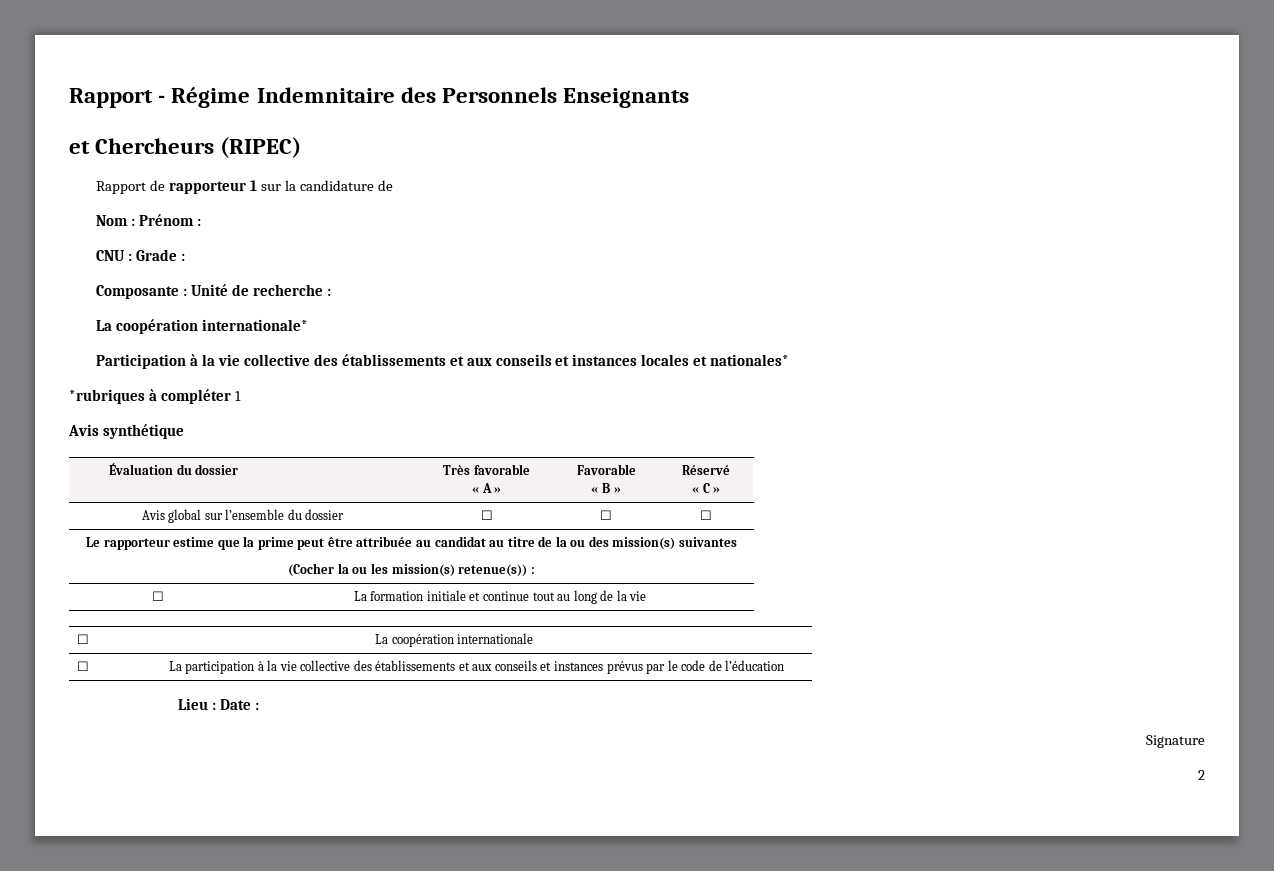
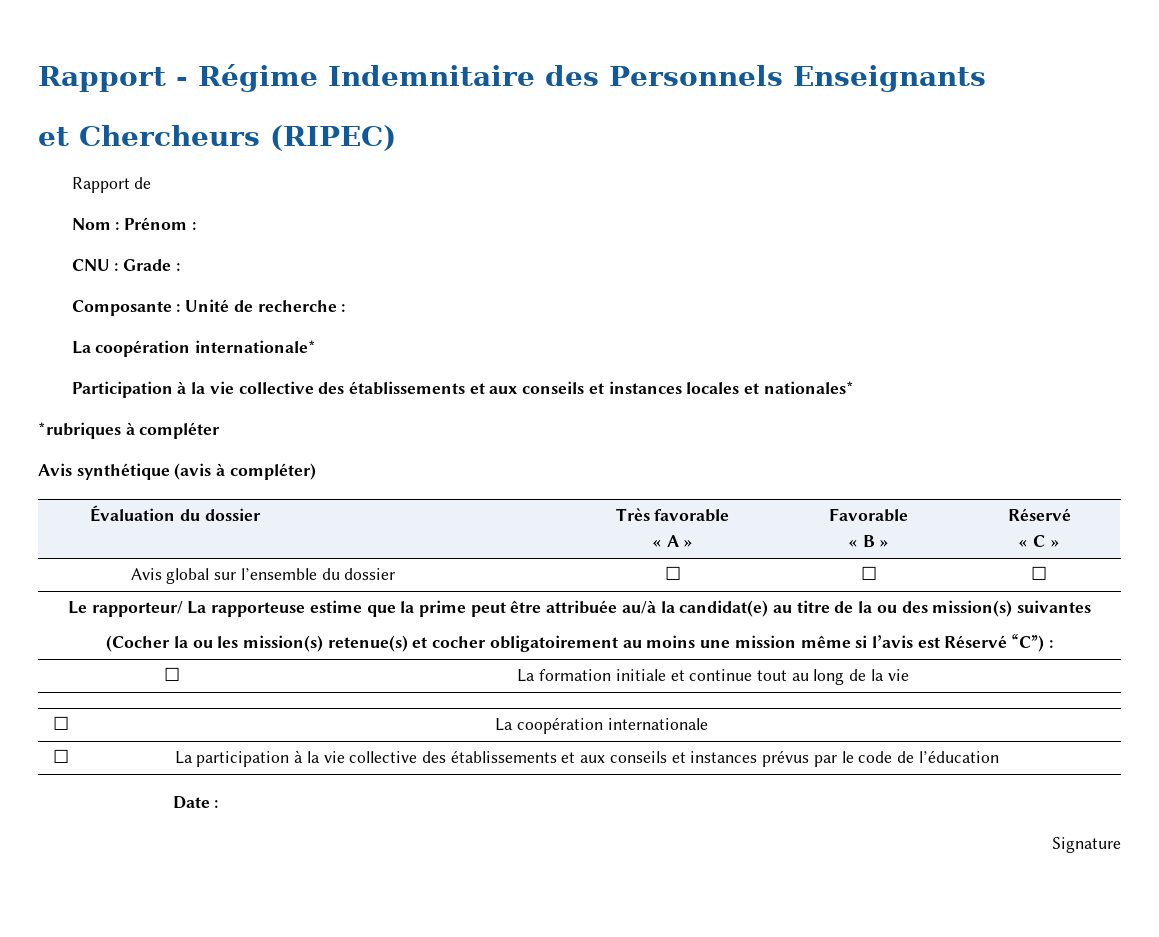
[169,180,393,194] rapporteur 1 sur la candidature de -> (152, 183) none
[234,391,241,401] 1 -> (221, 430) none
(184, 431) none -> [174,463,316,480] (avis à compléter)
[103,538,170,550] rapporteur -> [91,601,306,617] rapporteur/ La rapporteuse
[415,536,486,547] au candidat -> [621,600,769,617] au/à la candidat(e)
[458,564,528,577] retenue(s)) -> [327,634,1045,652] retenue(s) et cocher obligatoirement au moins une mission même si l’avis est Réservé “C”)
[178,698,217,710] Lieu : -> (999, 756) none
[1198,770,1205,780] // 2 -> (1121, 845) none

